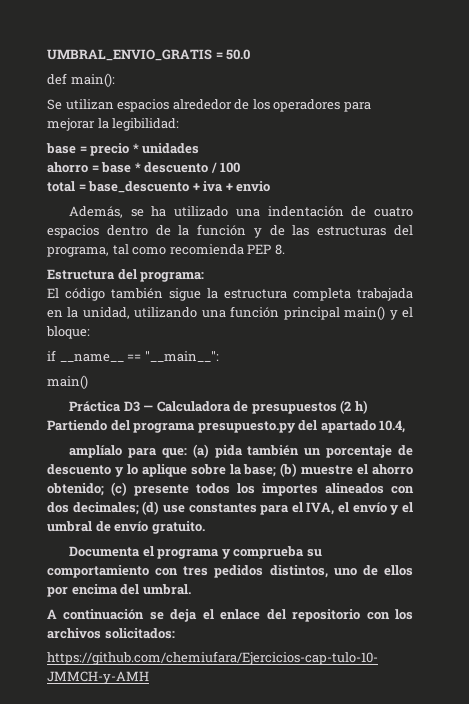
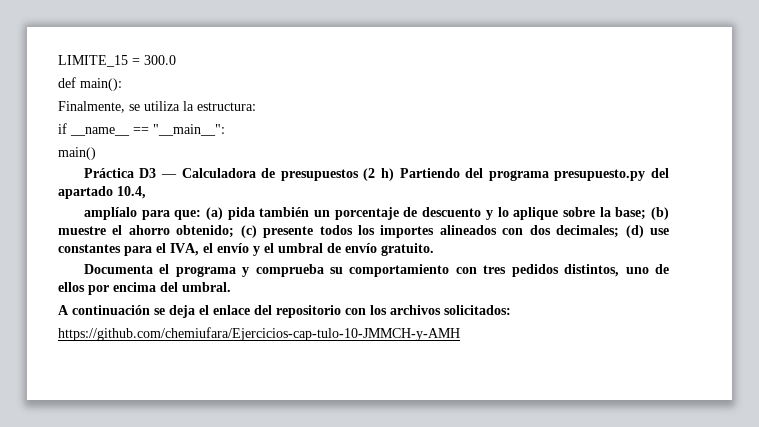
[47,49,251,61] UMBRAL_ENVIO_GRATIS = 50.0 -> [58,55,176,67] LIMITE_15 = 300.0
[47,99,371,112] [47,118,180,131] [46,143,200,156] [47,162,241,173] [47,181,271,193] [69,206,414,218] [47,224,413,238] [47,244,285,257] [47,269,205,282] [47,288,413,301] [47,306,414,320] [46,326,90,339] Se utilizan espacios alrededor de los operadores para mejorar la legibilidad: // base = precio * unidades // ahorro = base * descuento / 100 // total = base_descuento + iva + envio // Además, se ha utilizado una indentación de cuatro espacios dentro de la función y de las estructuras del programa, tal como recomienda PEP 8. // Estructura del programa: // El código también sigue la estructura completa trabajada en la unidad, utilizando una función principal main() y el bloque: -> [58,101,256,113] Finalmente, se utiliza la estructura:

